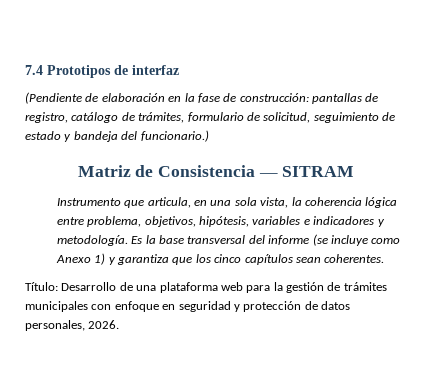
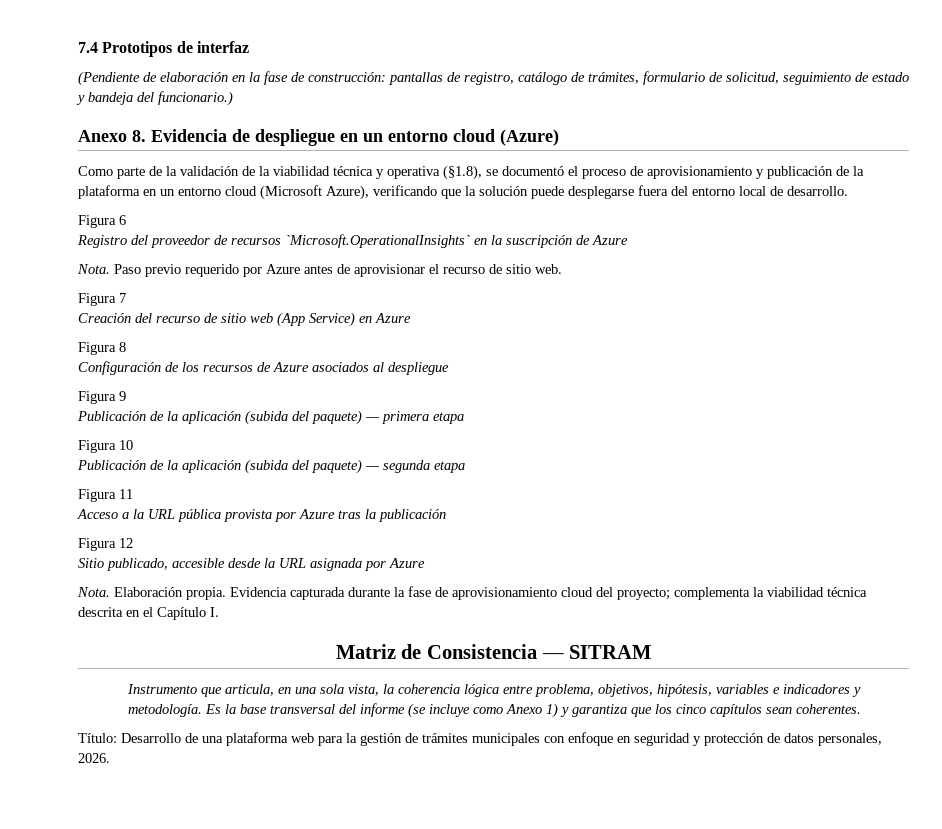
(209, 136) none -> [78,129,559,146] [78,165,864,180] [78,185,848,200] [78,215,126,228] [77,234,628,248] [77,264,562,277] [78,293,126,306] [78,312,411,327] [78,342,126,355] [78,361,449,375] [78,391,126,404] [77,410,464,425] [78,440,133,453] [77,459,465,474] [78,489,133,502] [77,509,446,522] [78,538,133,551] [78,558,425,571] [77,586,867,600] [78,607,219,620] // Anexo 8. Evidencia de despliegue en un entorno cloud (Azure) // Como parte de la validación de la viabilidad técnica y operativa (§1.8), se documentó el proceso de aprovisionamiento y publicación de la plataforma en un entorno cloud (Microsoft Azure), verificando que la solución puede desplegarse fuera del entorno local de desarrollo. // Figura 6 // Registro del proveedor de recursos `Microsoft.OperationalInsights` en la suscripción de Azure // Nota. Paso previo requerido por Azure antes de aprovisionar el recurso de sitio web. // Figura 7 // Creación del recurso de sitio web (App Service) en Azure // Figura 8 // Configuración de los recursos de Azure asociados al despliegue // Figura 9 // Publicación de la aplicación (subida del paquete) — primera etapa // Figura 10 // Publicación de la aplicación (subida del paquete) — segunda etapa // Figura 11 // Acceso a la URL pública provista por Azure tras la publicación // Figura 12 // Sitio publicado, accesible desde la URL asignada por Azure // Nota. Elaboración propia. Evidencia capturada durante la fase de aprovisionamiento cloud del proyecto; complementa la viabilidad técnica descrita en el Capítulo I.

